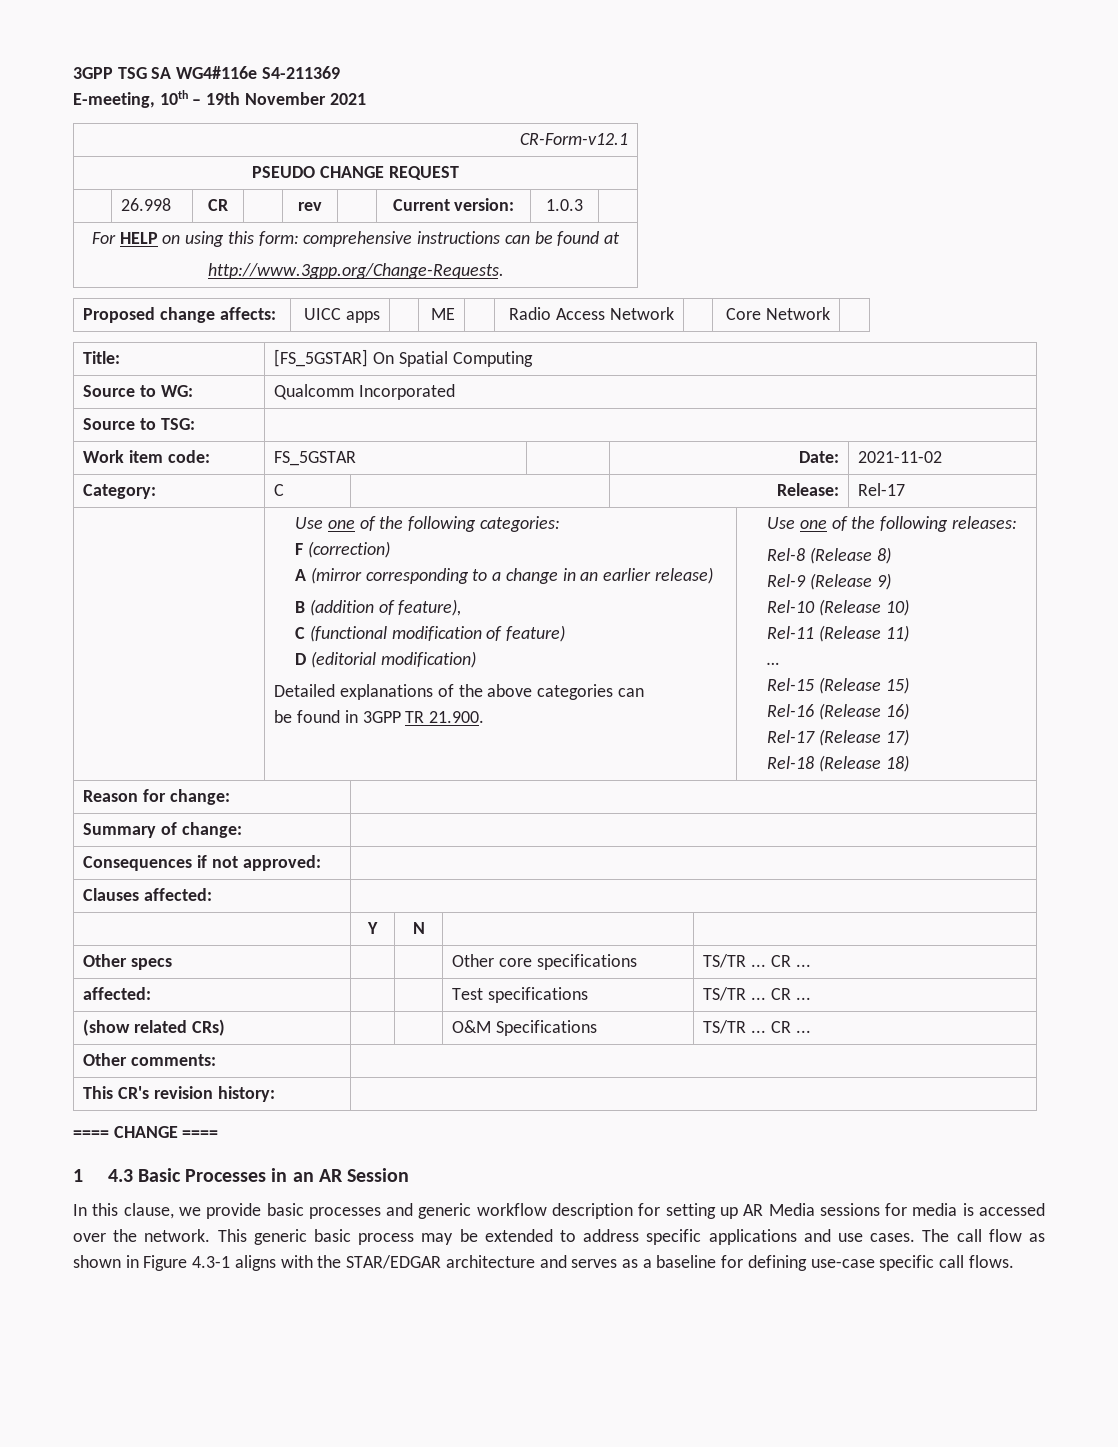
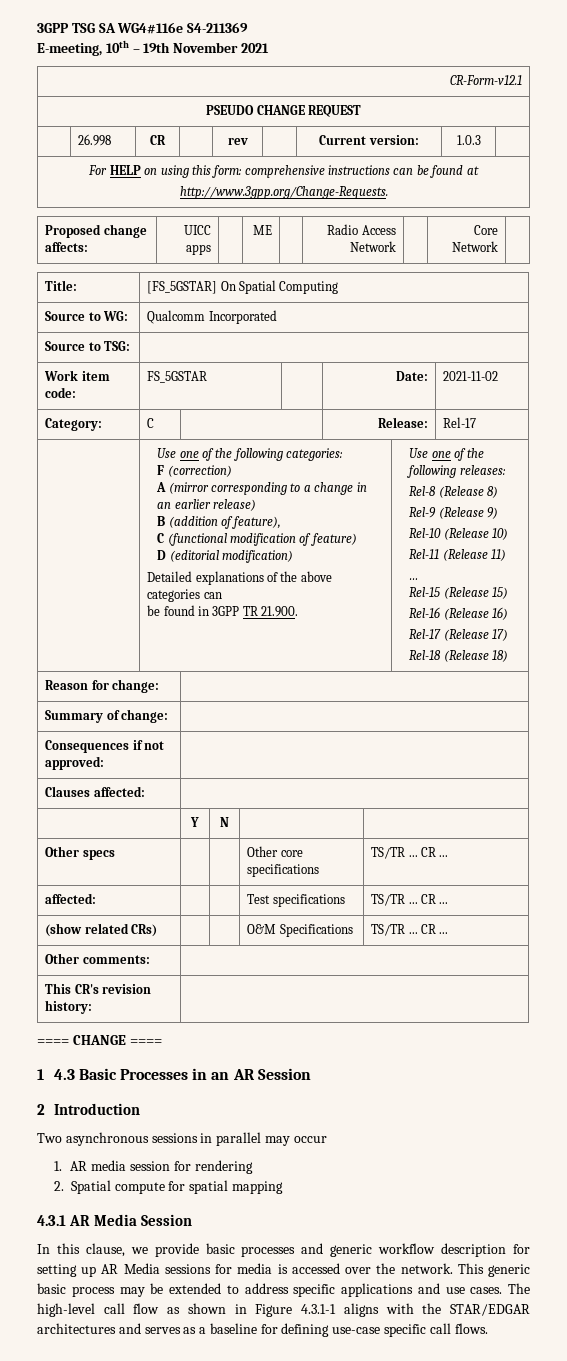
(410, 1175) none -> [37,1103,140,1115] [37,1132,327,1146] [53,1160,253,1174] [53,1180,283,1194] [37,1214,192,1226] // 2 Introduction // Two asynchronous sessions in parallel may occur // 1. AR media session for rendering // 2. Spatial compute for spatial mapping // 4.3.1 AR Media Session
(950, 1235) none -> [37,1303,95,1317] high-level
[192,1256,231,1268] 4.3-1 -> [301,1304,337,1314] 4.3.1-1
[445,1255,535,1268] architecture -> [37,1323,116,1334] architectures

